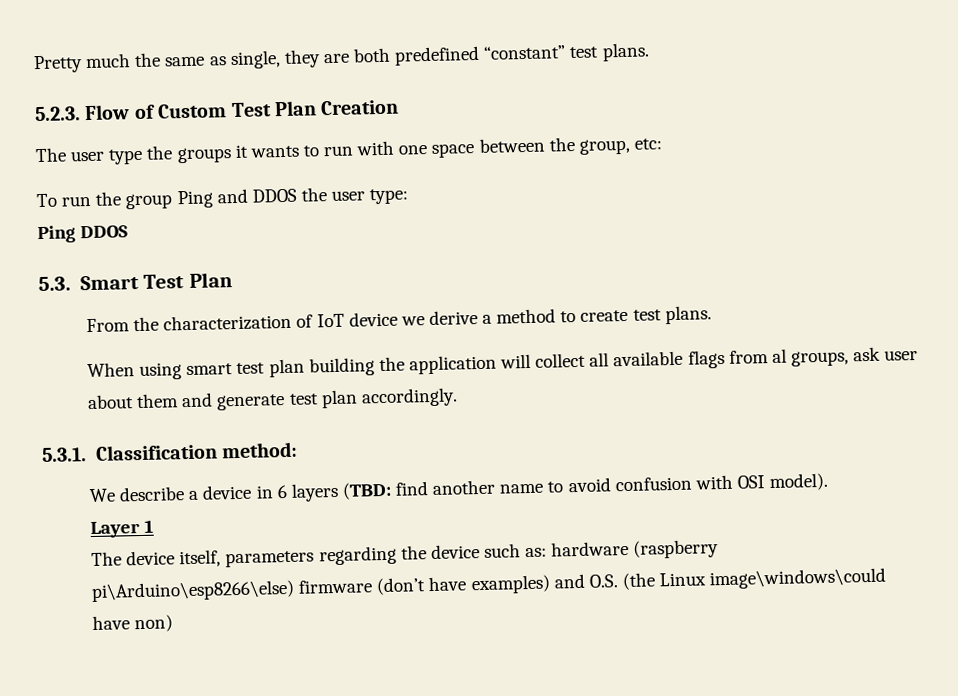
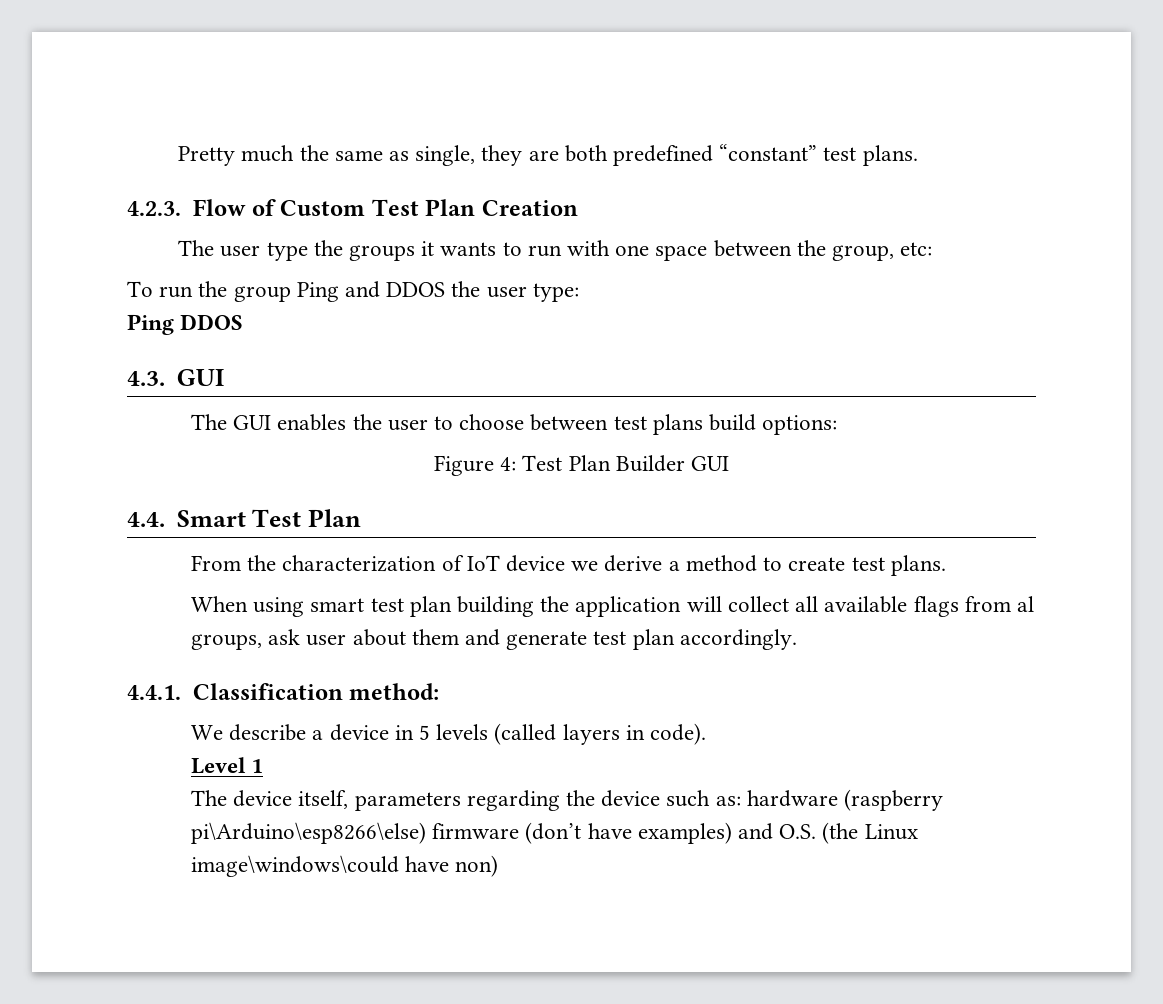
[34,106,81,122] 5.2.3. -> [127,201,181,216] 4.2.3.
[38,276,71,292] 5.3. -> [127,369,224,386] [191,414,838,435] [433,455,730,476] [127,512,165,527] 4.3. GUI // The GUI enables the user to choose between test plans build options: // Figure 4: Test Plan Builder GUI // 4.4.
[41,447,87,463] 5.3.1. -> [127,685,181,700] 4.4.1.
[276,472,829,502] [90,521,141,539] 6 layers (TBD: find another name to avoid confusion with OSI model). // Layer -> [419,723,707,745] [191,757,247,774] 5 levels (called layers in code). // Level

